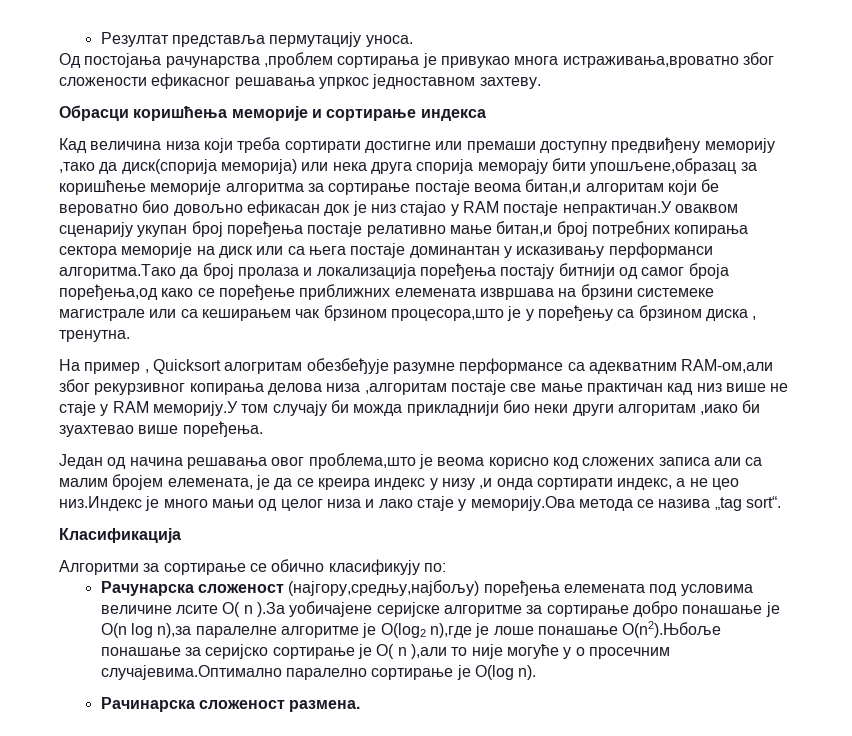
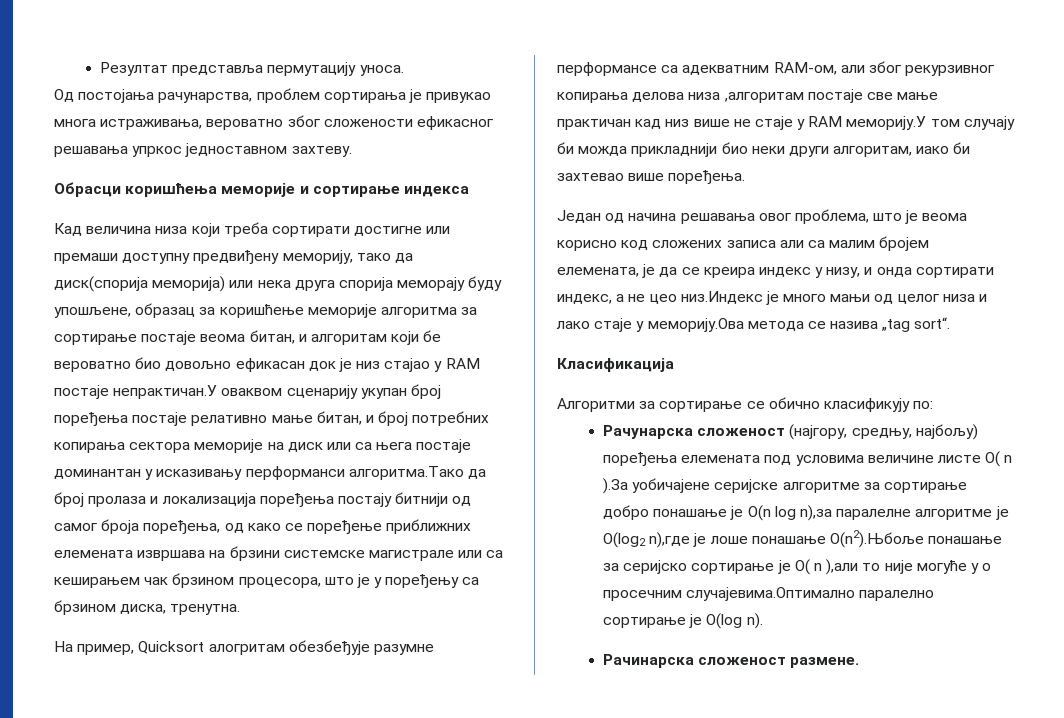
[165,52,333,68] рачунарства ,проблем -> [158,88,320,103] рачунарства, проблем
[562,56,739,68] истраживања,вроватно -> [100,119,284,130] истраживања, вероватно
[704,138,775,153] [59,162,95,173] меморију ,тако -> [282,250,391,264] меморију, тако
[551,158,737,174] бити упошљене,образац -> [468,276,503,291] [54,303,196,318] буду упошљене, образац
[525,179,582,194] битан,и -> [249,330,307,344] битан, и
[496,221,553,236] битан,и -> [316,411,374,425] битан, и
[59,284,158,300] поређења,од -> [143,520,244,534] поређења, од
[636,288,714,297] системеке -> [283,550,365,558] системске
[390,309,504,321] процесора,што -> [238,577,354,588] процесора, што
[705,309,757,321] диска , -> [120,604,167,614] диска,
[84,362,149,374] пример , -> [77,644,135,655] пример,
[681,359,774,373] RAM-ом,али -> [773,62,865,75] RAM-ом, али
[617,400,761,416] [59,425,134,437] алгоритам ,иако би зуахтевао -> [833,142,971,157] [557,173,624,181] алгоритам, иако би захтевао
[308,453,416,469] проблема,што -> [794,209,903,224] проблема, што
[441,478,493,490] низу ,и -> [826,267,873,278] низу, и
[288,580,480,596] (најгору,средњу,најбољу) -> [789,424,978,440] (најгору, средњу, најбољу)
[176,605,219,614] лсите -> [937,455,982,463] листе
[289,700,361,712] размена. -> [790,657,860,668] размене.

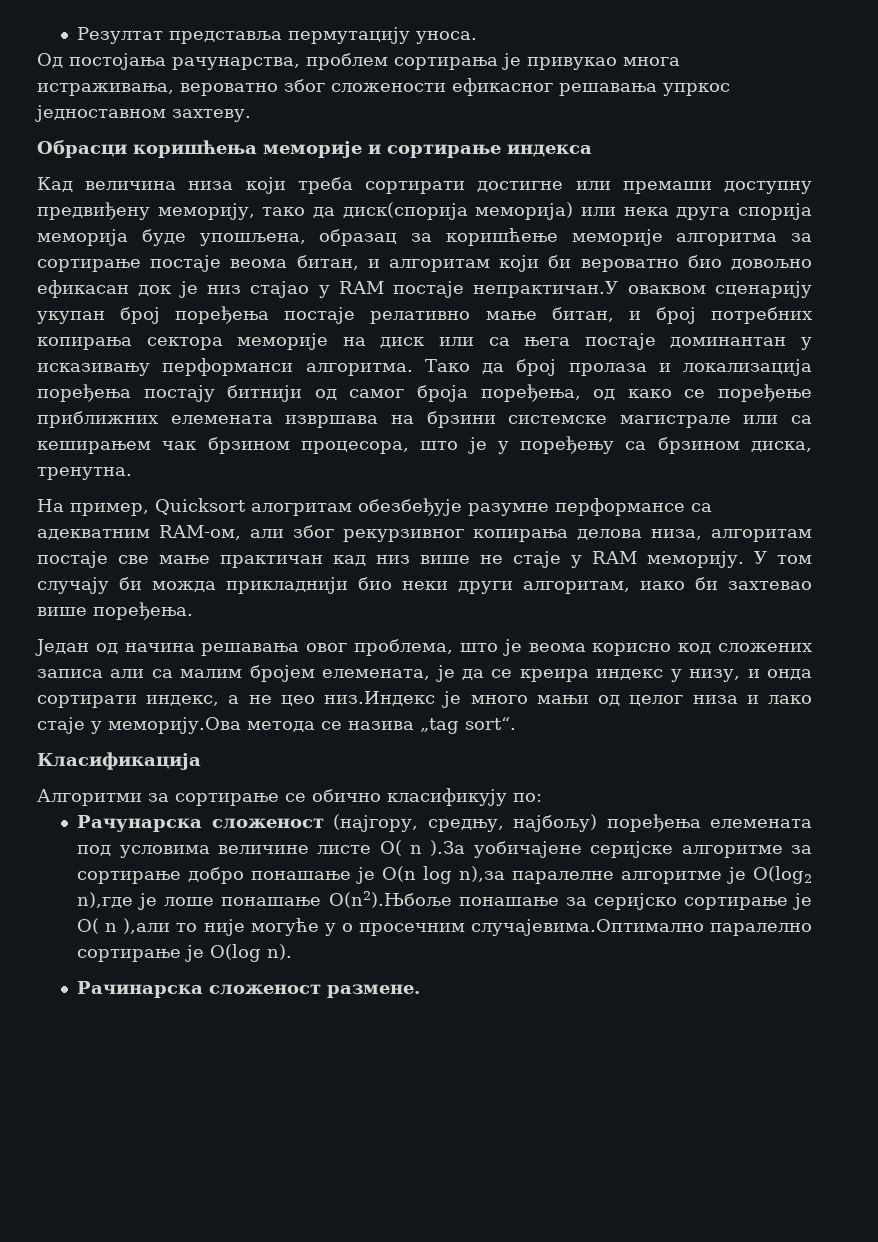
[397,276,503,291] [54,307,131,318] меморају буду упошљене, -> [37,229,306,246] меморија буде упошљена,
[423,330,442,342] бе -> [548,255,572,268] би
[348,466,464,480] алгоритма.Тако -> [305,359,470,376] алгоритма. Тако
[688,92,804,103] низа ,алгоритам -> [651,529,812,542] низа, алгоритам
[846,116,927,130] меморију.У -> [647,551,767,568] меморију. У

